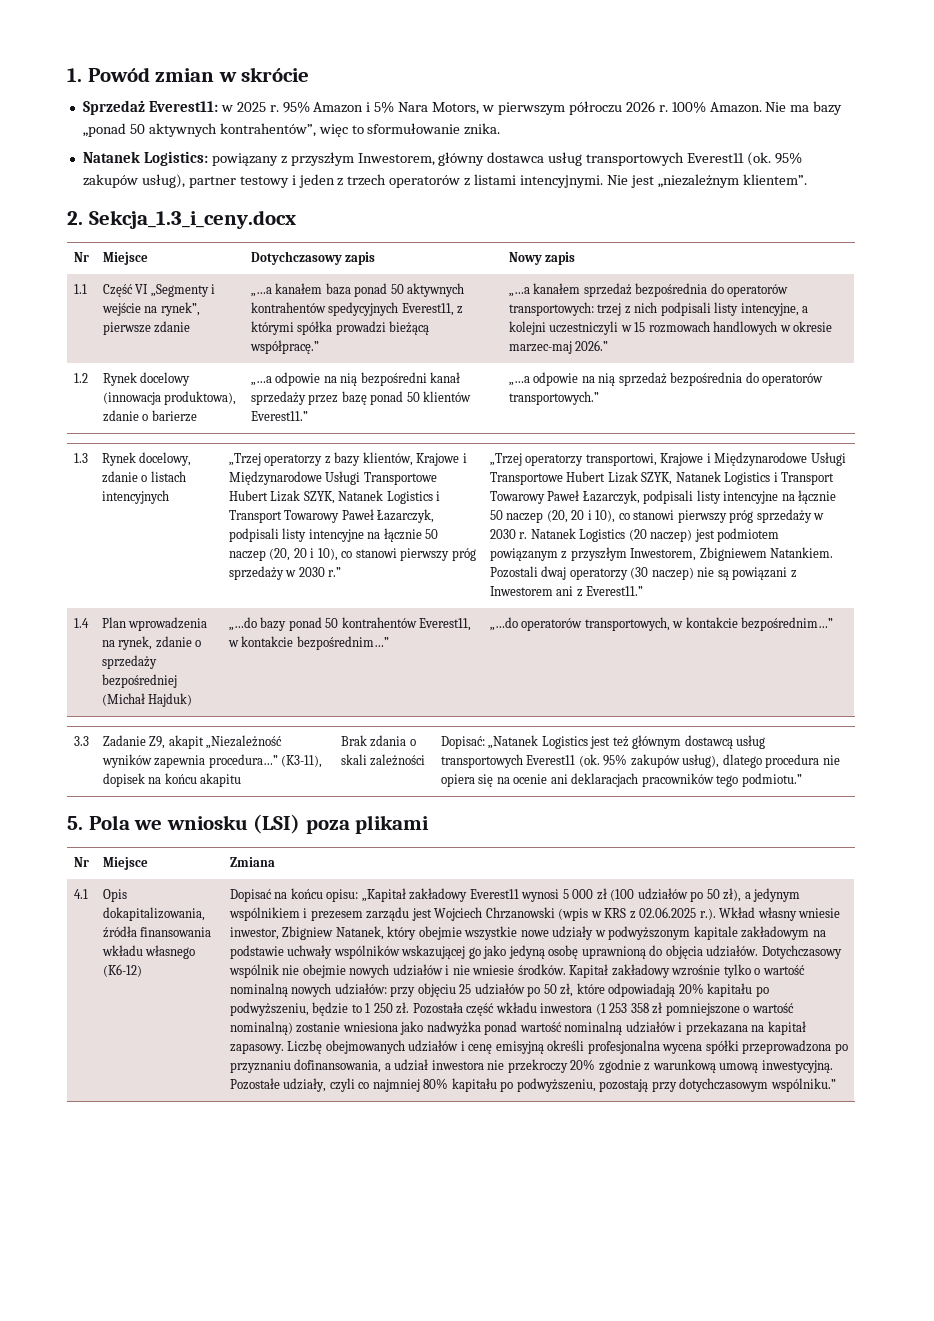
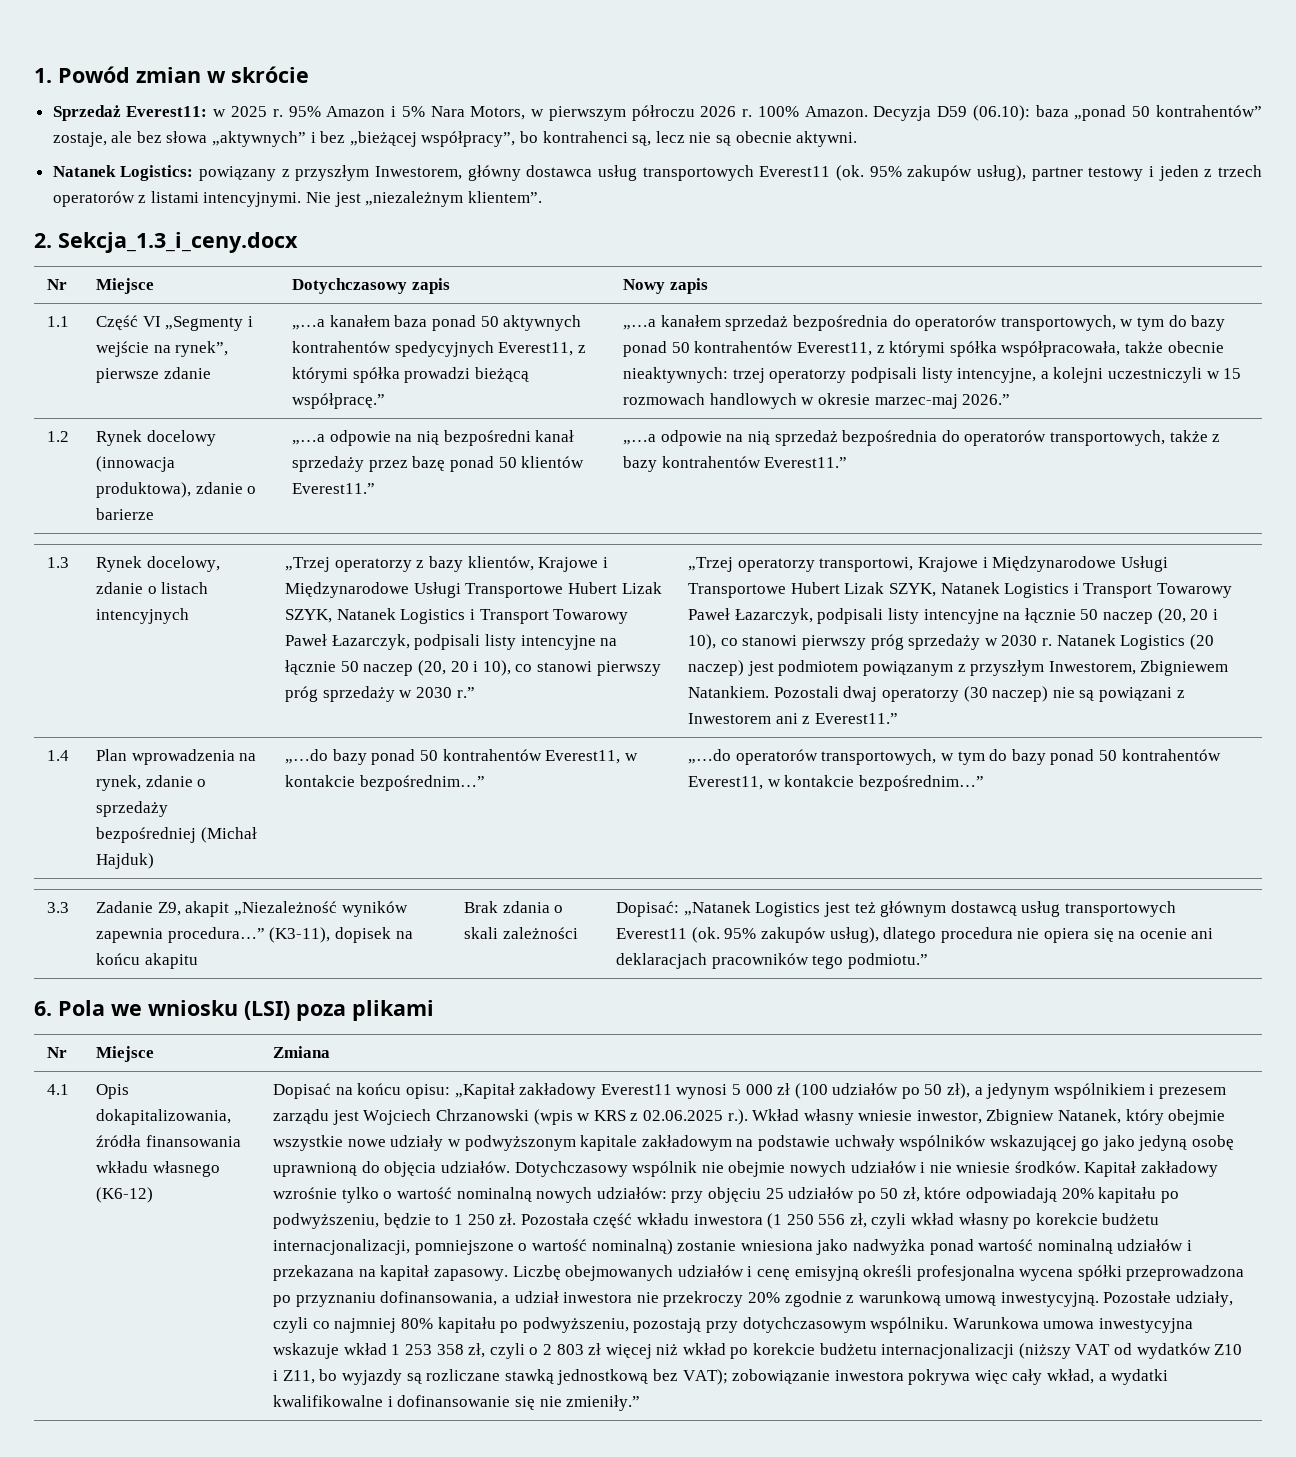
[765,101,843,115] [82,123,501,137] Nie ma bazy „ponad 50 aktywnych kontrahentów”, więc to sformułowanie znika. -> [873,105,1263,121] [52,131,858,147] Decyzja D59 (06.10): baza „ponad 50 kontrahentów” zostaje, ale bez słowa „aktywnych” i bez „bieżącej współpracy”, bo kontrahenci są, lecz nie są obecnie aktywni.
[508,302,658,316] transportowych: trzej z nich -> [1000,315,1226,331] [623,341,1224,357] [623,367,847,383] transportowych, w tym do bazy ponad 50 kontrahentów Everest11, z którymi spółka współpracowała, także obecnie nieaktywnych: trzej operatorzy
[508,391,599,405] transportowych.” -> [1049,430,1221,446] [623,456,848,472] transportowych, także z bazy kontrahentów Everest11.”
(684, 624) none -> [957,749,1221,765] [688,776,781,790] tym do bazy ponad 50 kontrahentów Everest11, w
[67,816,83,830] 5. -> [34,1001,52,1016] 6.
[609,1002,663,1014] 253 358 zł -> [786,1213,1160,1229] [273,1239,411,1255] 250 556 zł, czyli wkład własny po korekcie budżetu internacjonalizacji,
[770,1078,836,1092] wspólniku.” -> [870,1317,1193,1333] [273,1343,1243,1359] [273,1369,1169,1385] [273,1395,641,1411] wspólniku. Warunkowa umowa inwestycyjna wskazuje wkład 1 253 358 zł, czyli o 2 803 zł więcej niż wkład po korekcie budżetu internacjonalizacji (niższy VAT od wydatków Z10 i Z11, bo wyjazdy są rozliczane stawką jednostkową bez VAT); zobowiązanie inwestora pokrywa więc cały wkład, a wydatki kwalifikowalne i dofinansowanie się nie zmieniły.”

